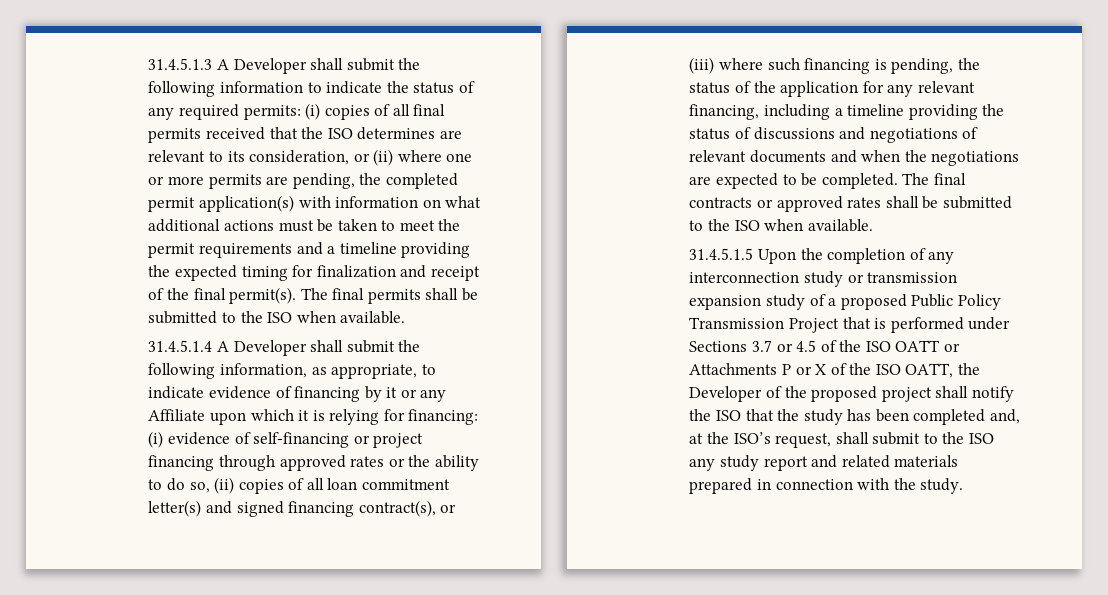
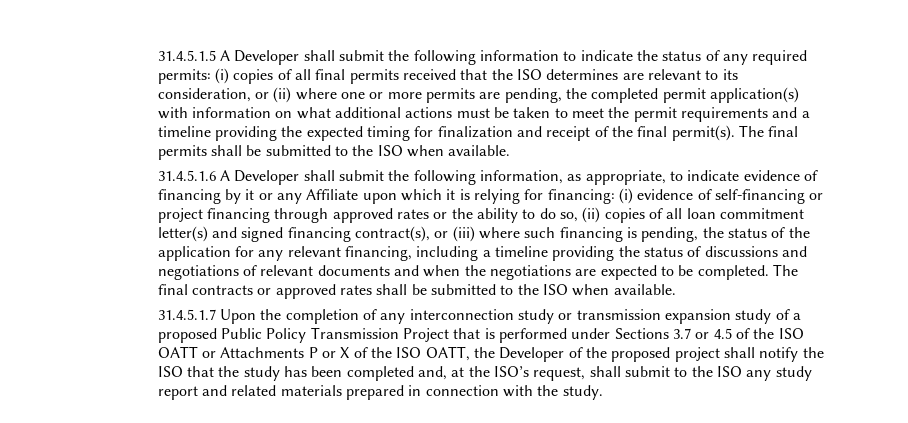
[148,58,213,70] 31.4.5.1.3 -> [157,50,216,61] 31.4.5.1.5
[148,340,213,352] 31.4.5.1.4 -> [157,170,216,181] 31.4.5.1.6
[689,248,754,260] 31.4.5.1.5 -> [157,309,216,320] 31.4.5.1.7

